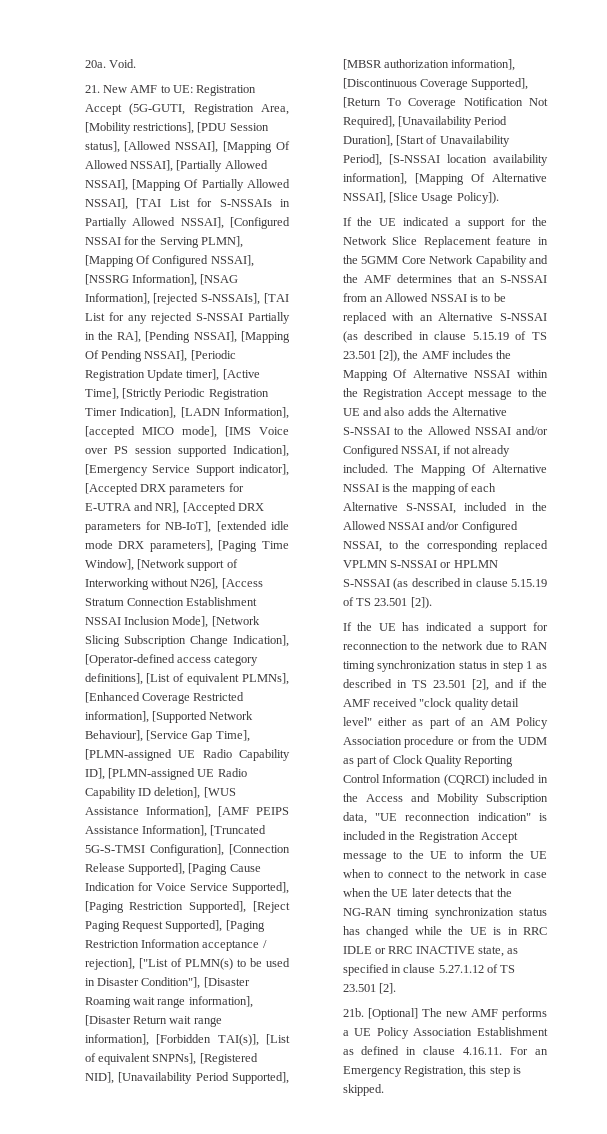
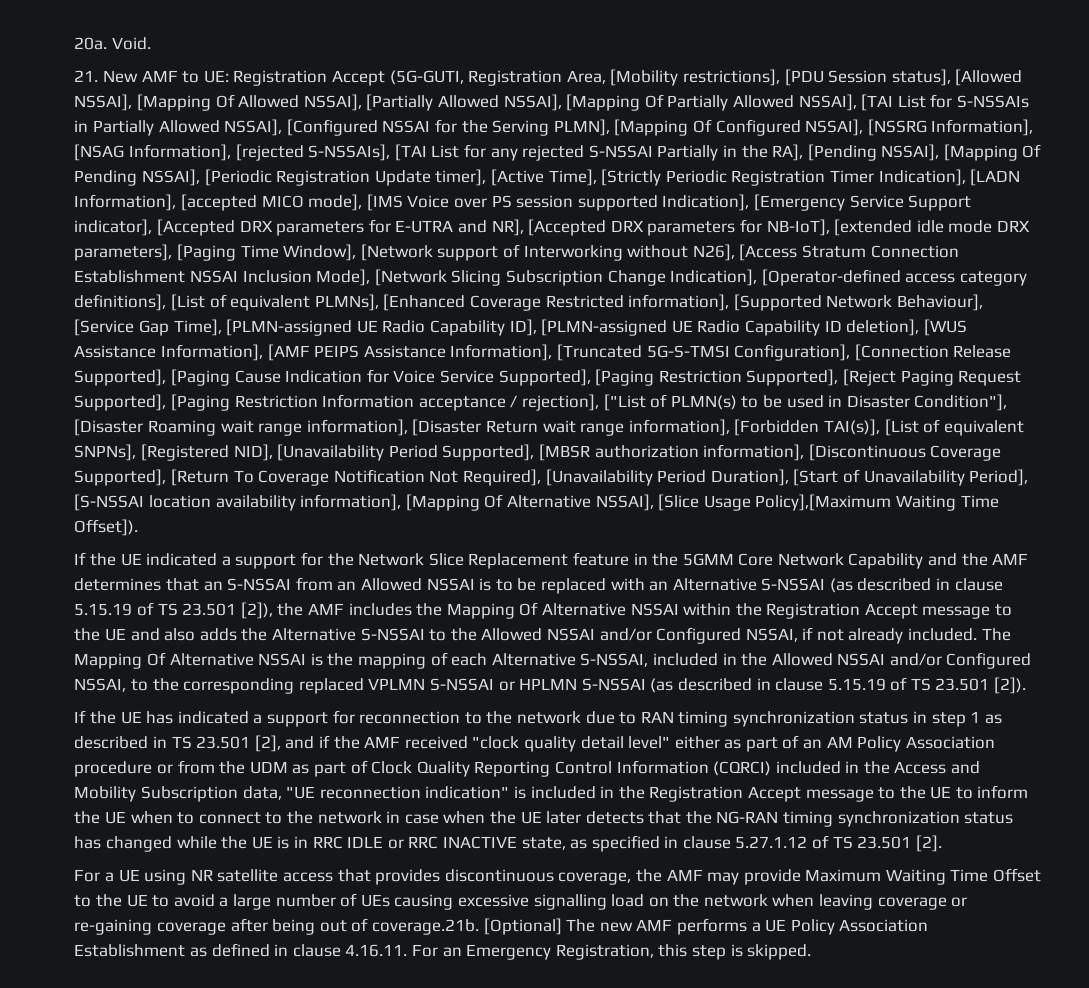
[456,192,499,204] Policy]). -> [755,494,999,511] [74,519,139,536] Policy],[Maximum Waiting Time Offset]).
[342,1008,364,1017] 21b. -> [74,868,1042,885] [74,893,968,910] [74,918,479,935] For a UE using NR satellite access that provides discontinuous coverage, the AMF may provide Maximum Waiting Time Offset to the UE to avoid a large number of UEs causing excessive signalling load on the network when leaving coverage or re-gaining coverage after being out of coverage.21b.

